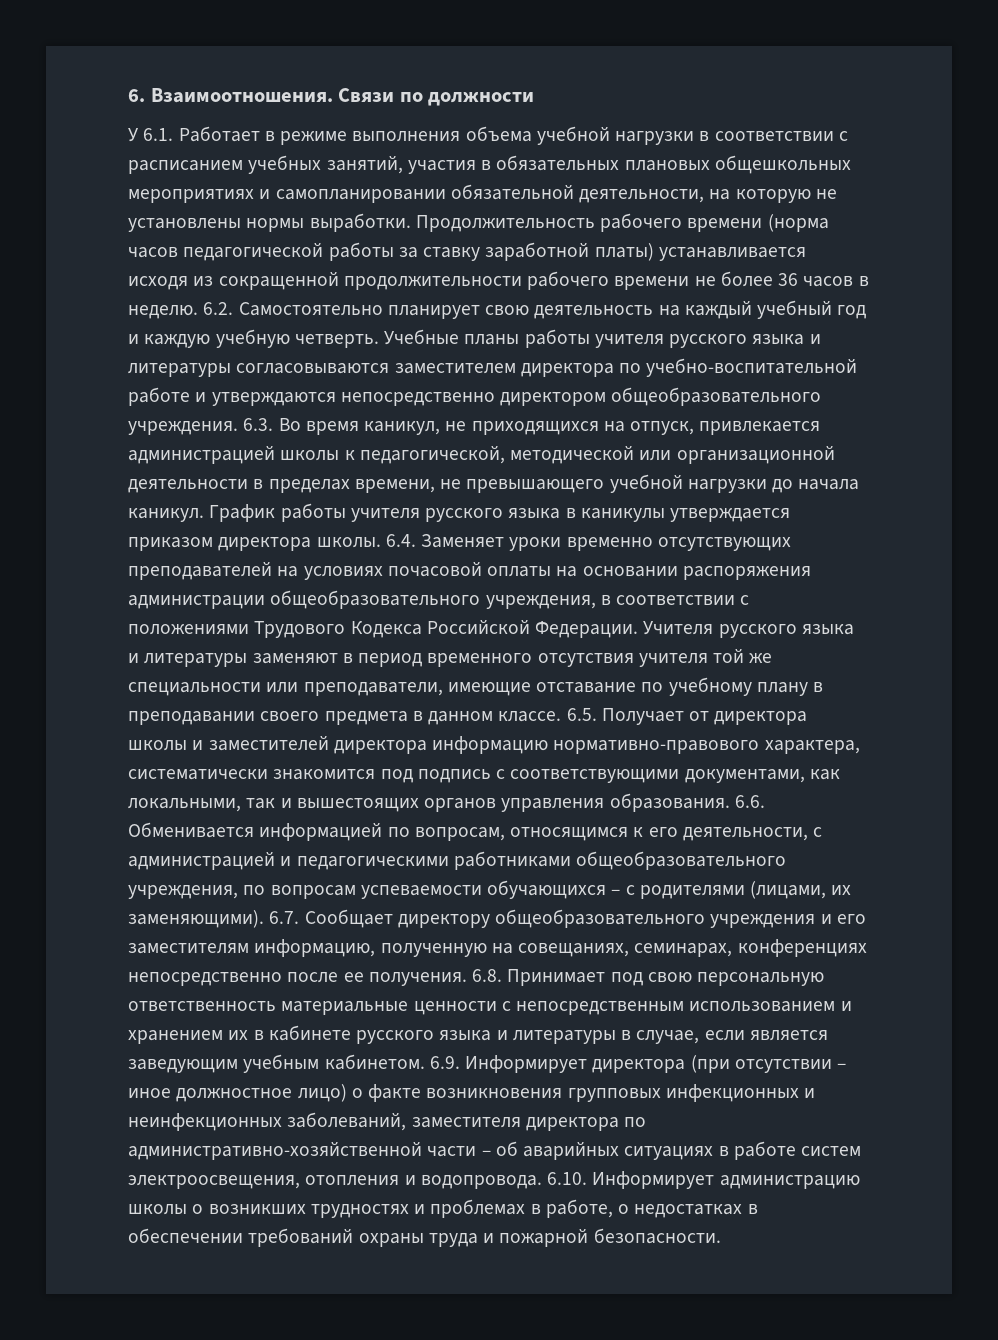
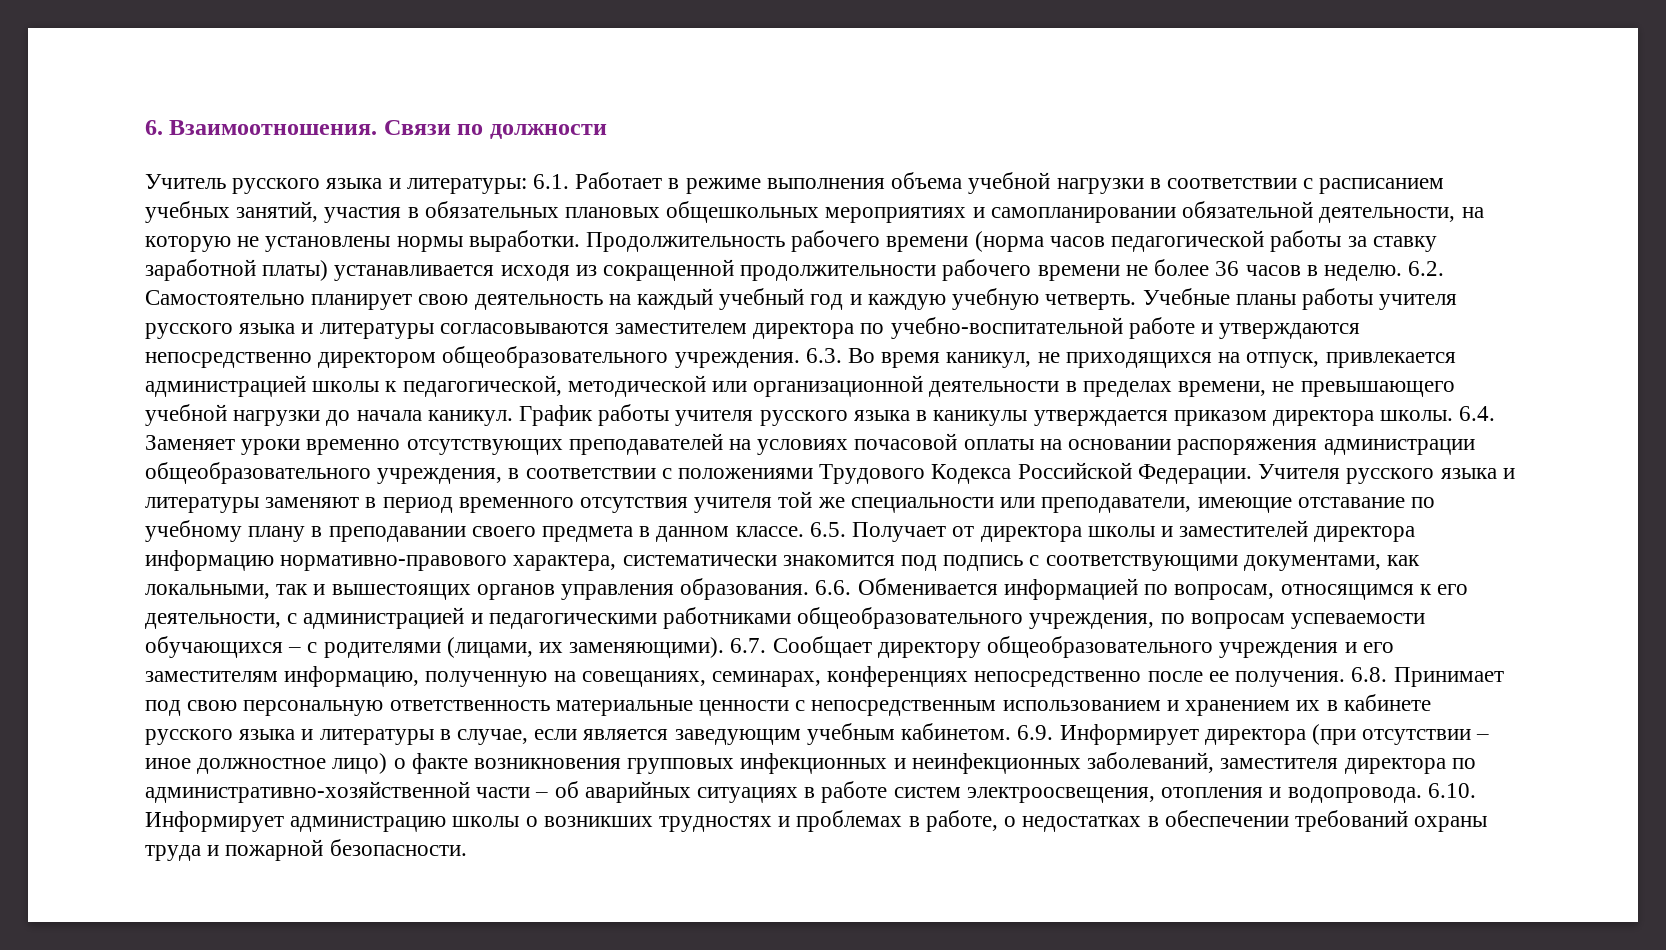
[128,128,139,142] У -> [145,174,527,194] Учитель русского языка и литературы:

